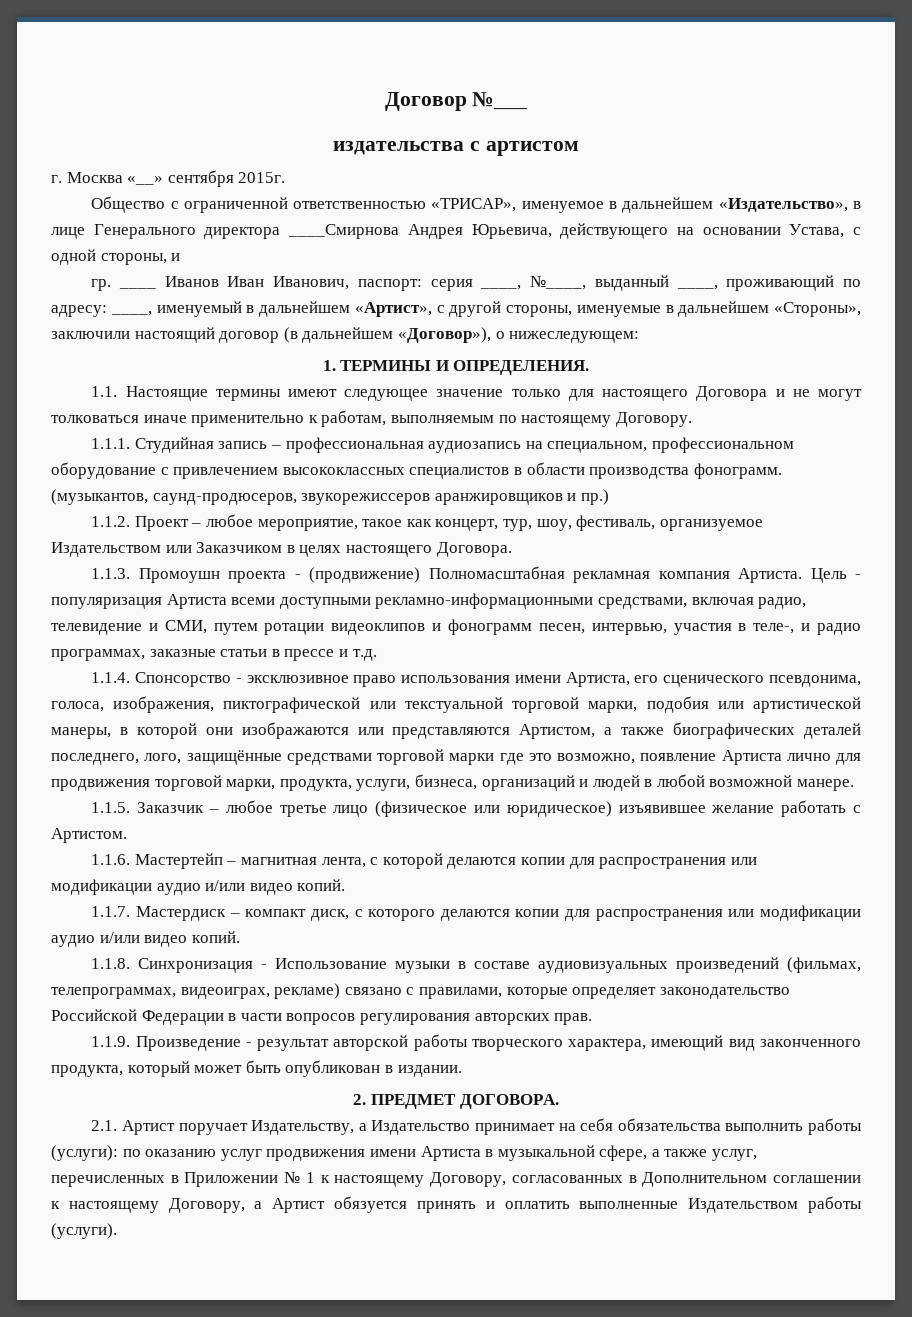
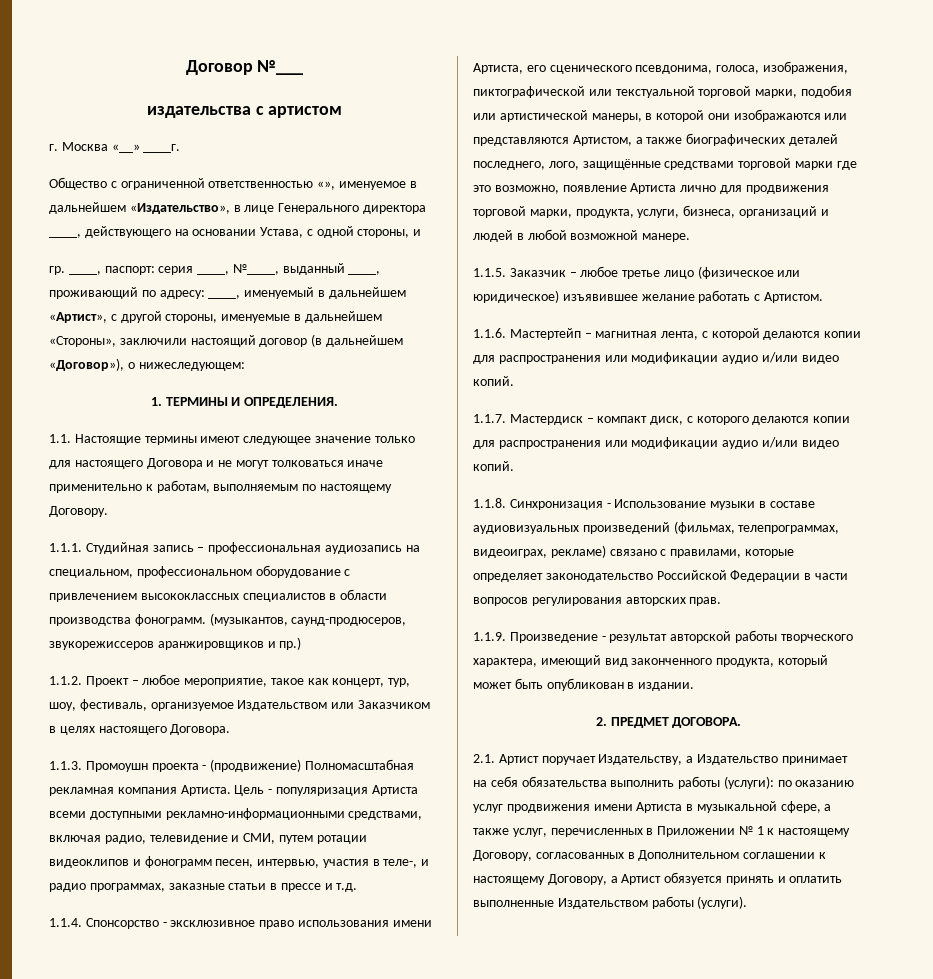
[167,170,286,187] сентября 2015г. -> [143,144,181,153] ____г.
[431,198,517,212] «ТРИСАР», -> [317,181,336,190] «»,
[288,224,552,239] ____Смирнова Андрея Юрьевича, -> [49,234,81,238] ____,
[119,287,157,289] [164,276,350,290] ____ Иванов Иван Иванович, -> [68,271,101,275] ____,

